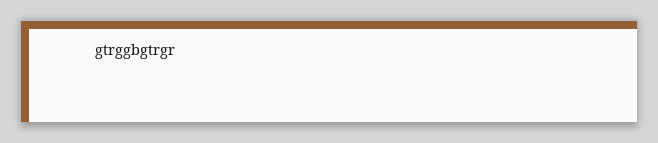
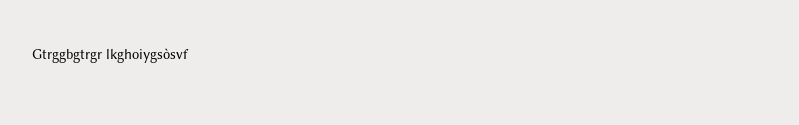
[95,44,175,59] gtrggbgtrgr -> [32,48,189,63] Gtrggbgtrgr lkghoiygsòsvf

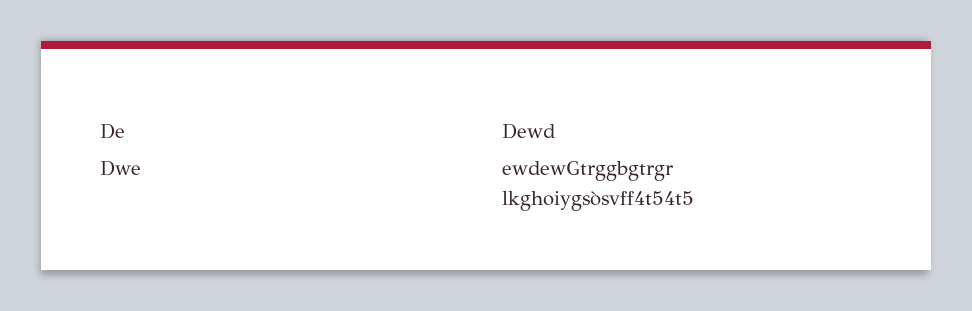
[32,48,189,63] Gtrggbgtrgr lkghoiygsòsvf -> [100,123,125,139] [100,160,141,176] [502,123,556,139] [502,161,674,181] [502,191,694,211] De // Dwe // Dewd // ewdewGtrggbgtrgr lkghoiygsòsvff4t54t5

